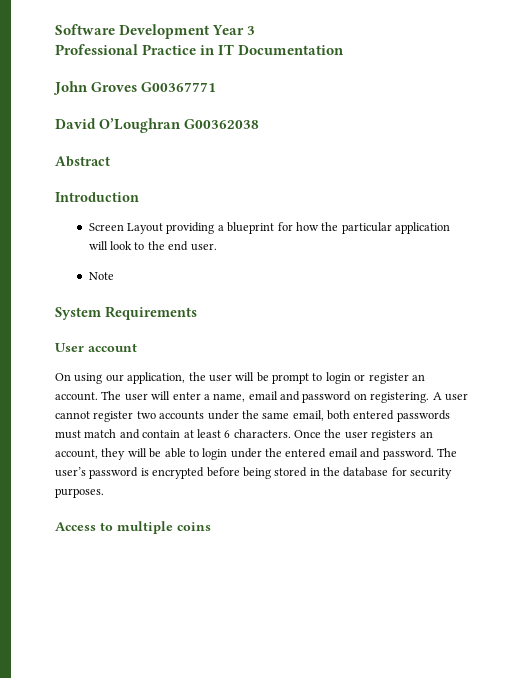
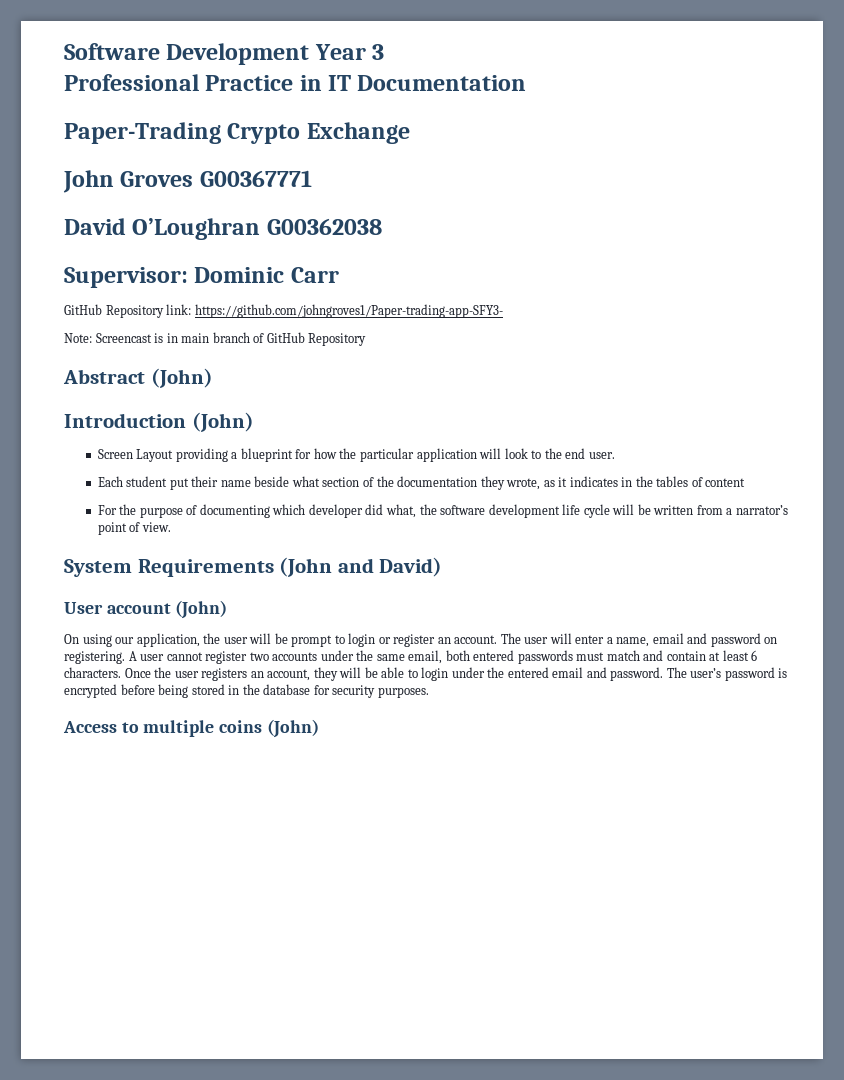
(345, 50) none -> [64,122,410,144] // Paper-Trading Crypto Exchange
(260, 124) none -> [64,267,339,288] [64,304,503,318] [64,332,367,346] // Supervisor: Dominic Carr // GitHub Repository link: https://github.com/johngroves1/Paper-trading-app-SFY3- // Note: Screencast is in main branch of GitHub Repository
(110, 161) none -> [150,368,213,388] (John)
(139, 197) none -> [191,412,254,432] (John)
[88,272,114,280] Note -> [97,476,746,490] [97,504,788,518] [97,522,171,535] Each student put their name beside what section of the documentation they wrote, as it indicates in the tables of content // For the purpose of documenting which developer did what, the software development life cycle will be written from a narrator’s point of view.
(197, 313) none -> [279,557,443,577] (John and David)
(137, 347) none -> [175,600,228,619] (John)
(211, 526) none -> [266,719,319,738] (John)

